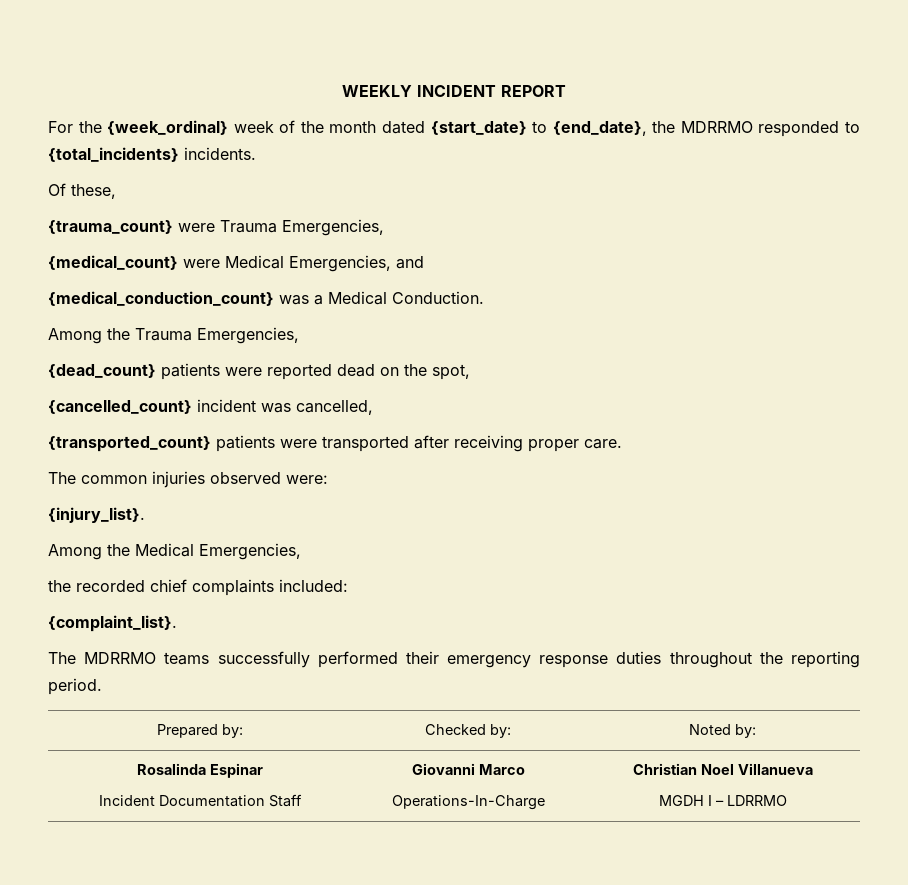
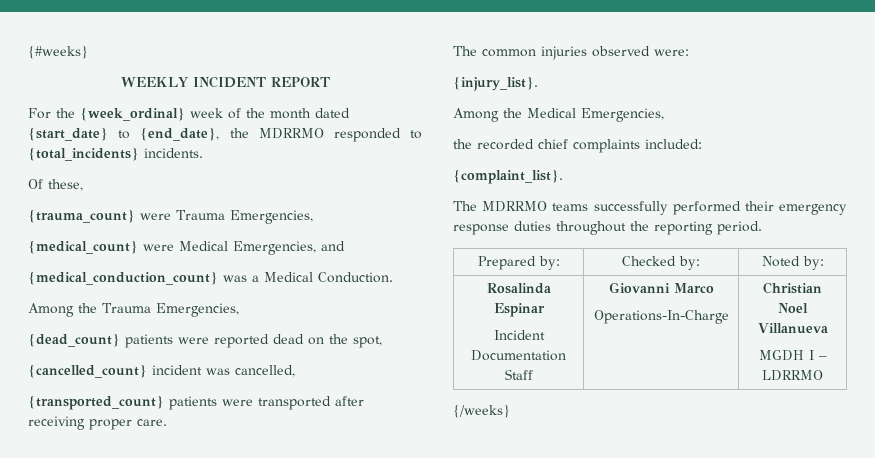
(342, 91) none -> [28,46,88,59] {#weeks} //
(787, 800) none -> [453,405,510,418] // {/weeks}

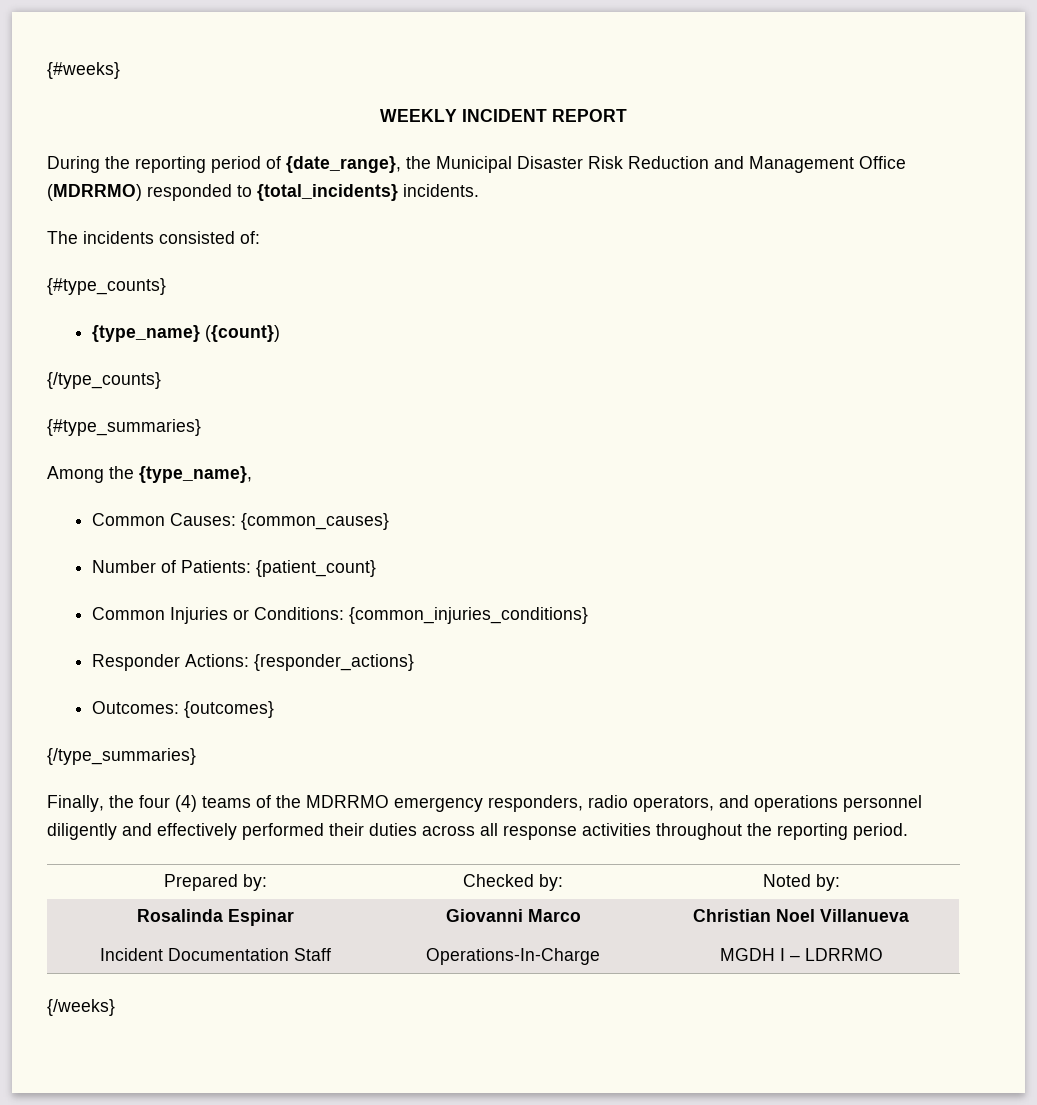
[28,108,350,121] [28,128,422,142] [28,148,203,161] [28,179,83,191] [28,210,313,224] [28,241,345,255] [28,272,393,285] [28,303,239,317] [28,334,382,348] [28,365,295,378] [28,396,364,410] [28,416,167,430] [453,46,689,60] [453,77,538,91] [453,108,664,122] [453,139,702,153] [453,170,563,184] [453,201,847,215] [453,221,551,235] For the {week_ordinal} week of the month dated {start_date} to {end_date}, the MDRRMO responded to {total_incidents} incidents. // Of these, // {trauma_count} were Trauma Emergencies, // {medical_count} were Medical Emergencies, and // {medical_conduction_count} was a Medical Conduction. // Among the Trauma Emergencies, // {dead_count} patients were reported dead on the spot, // {cancelled_count} incident was cancelled, // {transported_count} patients were transported after receiving proper care. // The common injuries observed were: // {injury_list}. // Among the Medical Emergencies, // the recorded chief complaints included: // {complaint_list}. // The MDRRMO teams successfully performed their emergency response duties -> [47,156,906,173] [47,184,479,201] [47,231,260,244] [47,278,166,295] [91,325,280,342] [47,372,161,389] [47,419,201,436] [47,466,252,483] [91,513,389,530] [91,560,376,577] [91,607,588,624] [91,654,414,671] [91,701,274,718] [47,748,196,765] [47,795,922,812] [47,823,651,840] During the reporting period of {date_range}, the Municipal Disaster Risk Reduction and Management Office (MDRRMO) responded to {total_incidents} incidents. // The incidents consisted of: // {#type_counts} // {type_name} ({count}) // {/type_counts} // {#type_summaries} // Among the {type_name}, // Common Causes: {common_causes} // Number of Patients: {patient_count} // Common Injuries or Conditions: {common_injuries_conditions} // Responder Actions: {responder_actions} // Outcomes: {outcomes} // {/type_summaries} // Finally, the four (4) teams of the MDRRMO emergency responders, radio operators, and operations personnel diligently and effectively performed their duties across all response activities

